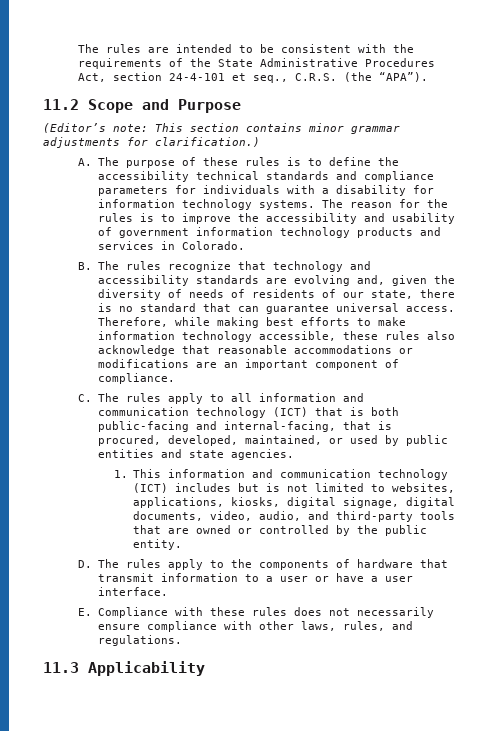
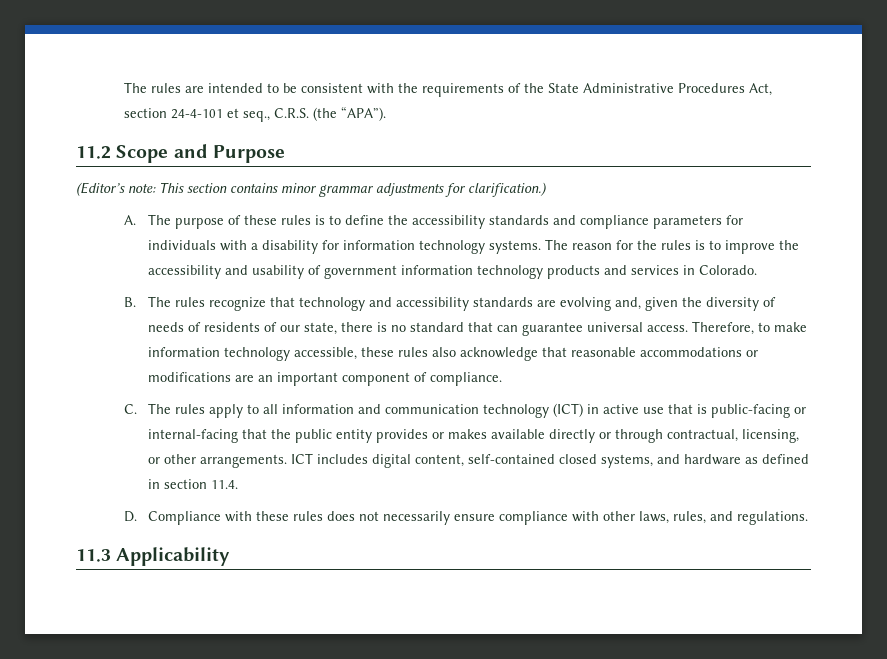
[195,171,259,180] technical -> (485, 222) none
[174,317,350,328] while making best efforts -> (754, 328) none
[314,407,399,416] [97,421,392,432] [97,435,448,446] [97,449,294,460] [113,469,449,480] [133,483,456,493] [133,497,456,508] [133,511,456,522] [133,525,428,536] [133,539,183,550] [78,559,448,570] [97,573,413,582] [97,587,168,596] [78,608,93,616] that is both public-facing and internal-facing, that is procured, developed, maintained, or used by public entities and state agencies. // 1. This information and communication technology (ICT) includes but is not limited to websites, applications, kiosks, digital signage, digital documents, video, audio, and third-party tools that are owned or controlled by the public entity. // D. The rules apply to the components of hardware that transmit information to a user or have a user interface. // E. -> [586,404,806,418] [147,429,799,443] [147,453,809,468] [147,479,238,489] [123,511,137,522] in active use that is public-facing or internal-facing that the public entity provides or makes available directly or through contractual, licensing, or other arrangements. ICT includes digital content, self-contained closed systems, and hardware as defined in section 11.4. // D.

